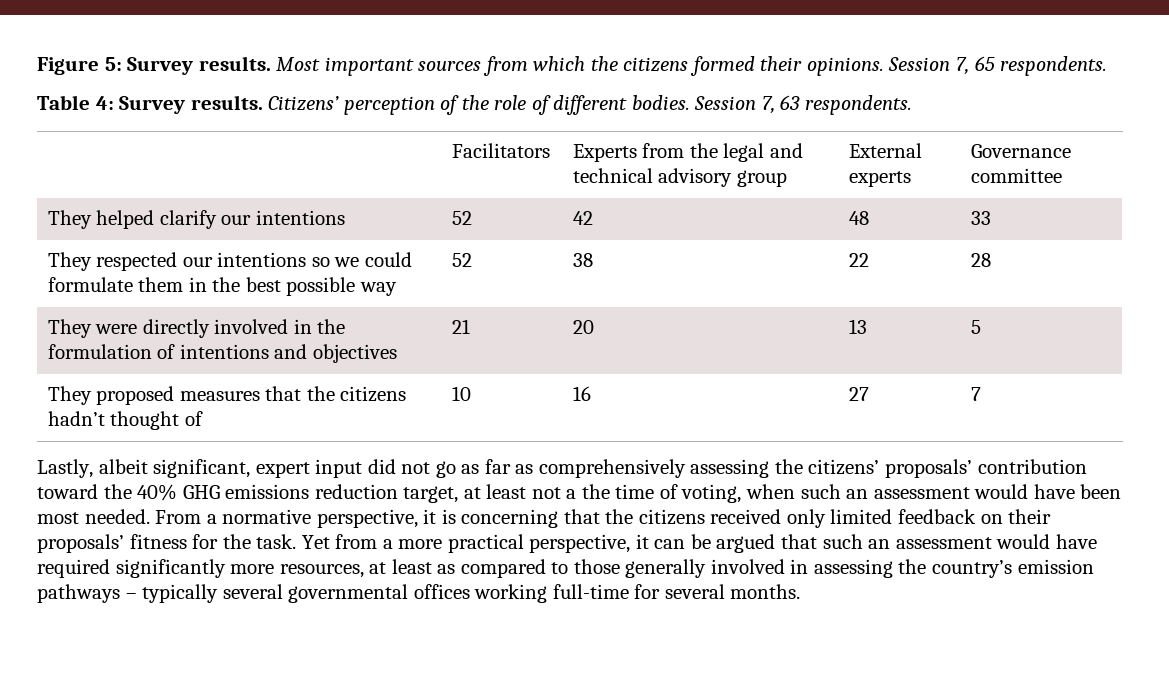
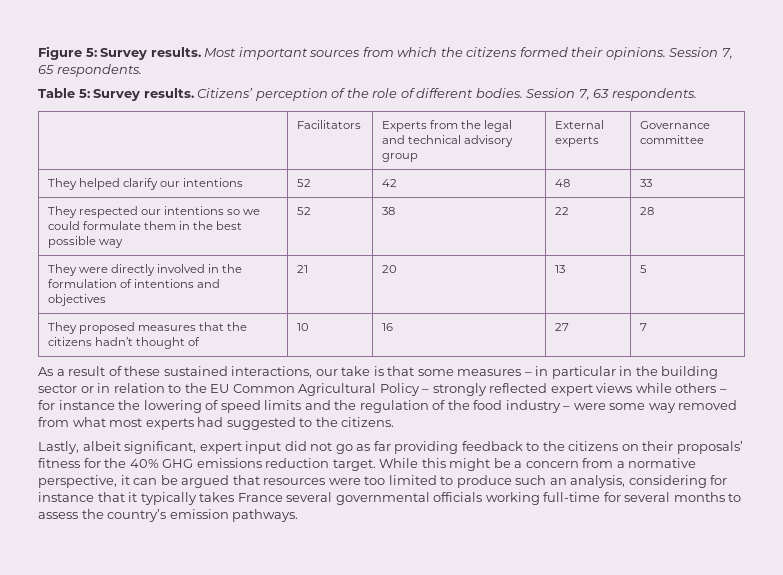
[95,96,114,110] 4: -> [78,89,90,98] 5:
(981, 394) none -> [38,366,719,379] [38,383,727,396] [38,400,738,413] [38,417,395,430] // As a result of these sustained interactions, our take is that some measures – in particular in the building sector or in relation to the EU Common Agricultural Policy – strongly reflected expert views while others – for instance the lowering of speed limits and the regulation of the food industry – were some way removed from what most experts had suggested to the citizens.
[515,459,1087,478] [37,484,1122,503] [37,509,977,528] as comprehensively assessing the citizens’ proposals’ contribution toward the 40% GHG emissions reduction target, at least not a the time of voting, when such an assessment would have been most needed. From a normative perspective, it is concerning that the citizens received only limited feedback -> [394,441,619,454] providing feedback to the citizens
[256,534,524,553] task. Yet from a more practical -> [129,458,697,471] 40% GHG emissions reduction target. While this might be a concern from a normative
[822,534,1097,549] [37,559,1094,578] [37,584,219,603] such an assessment would have required significantly more resources, at least as compared to those generally involved in assessing the country’s emission pathways – typically -> [263,475,728,488] [38,492,283,505] resources were too limited to produce such an analysis, considering for instance that it typically takes France
[413,584,470,599] offices -> [433,492,483,502] officials
[730,584,801,599] months. -> [673,492,742,502] [38,509,299,522] months to assess the country’s emission pathways.

